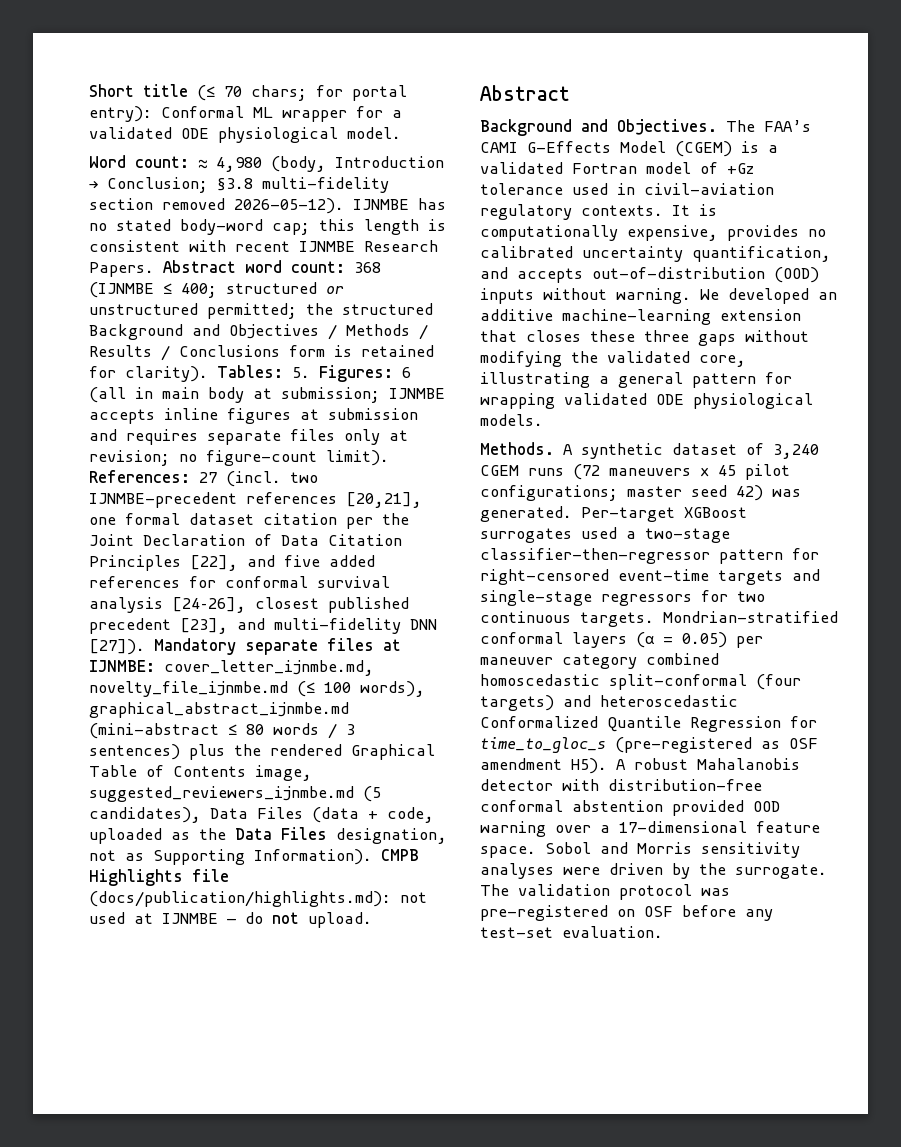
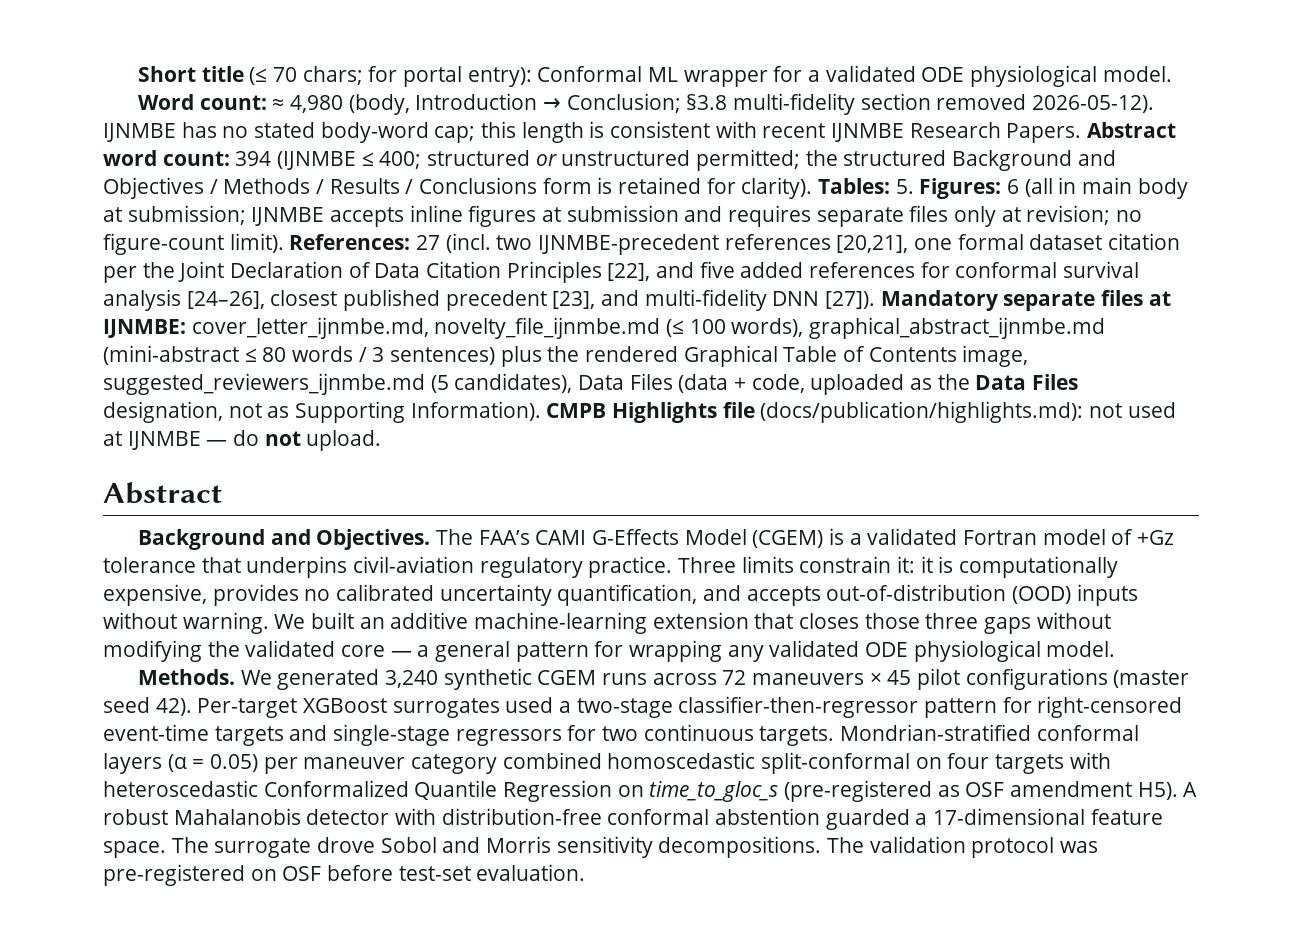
[354,262,381,273] 368 -> [235,151,272,166] 394
[572,183,774,195] [480,204,690,220] used in civil-aviation regulatory contexts. It -> [201,556,933,578] that underpins civil-aviation regulatory practice. Three limits constrain it: it
[728,288,809,304] developed -> [311,612,355,629] built
[590,330,635,342] these -> [864,613,920,629] those
[699,355,746,367] [480,372,590,388] core, illustrating -> [341,645,412,657] core —
[564,393,813,409] [480,414,543,426] validated ODE physiological models. -> [727,640,1116,662] any validated ODE physiological model.
[563,443,819,459] [480,464,790,480] [480,485,801,501] [480,506,572,522] A synthetic dataset of 3,240 CGEM runs (72 maneuvers × 45 pilot configurations; master seed 42) was generated. -> [240,668,1190,690] [103,697,192,716] We generated 3,240 synthetic CGEM runs across 72 maneuvers × 45 pilot configurations (master seed 42).
[756,674,801,690] [480,695,591,711] (four targets) and -> [915,752,1111,774] on four targets with
[790,716,817,728] for -> [617,785,644,797] on
[672,800,780,816] [480,821,591,837] provided OOD warning over -> [825,809,910,830] guarded
(536, 852) none -> [171,837,376,858] The surrogate drove
[480,863,827,879] analyses were driven by the surrogate. -> [658,836,822,858] decompositions.
[745,909,773,921] any -> (394, 873) none

